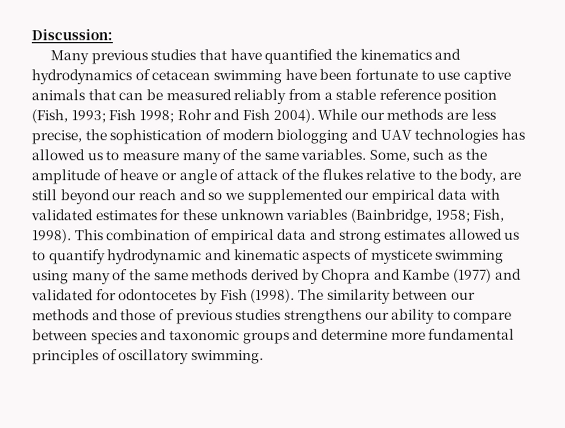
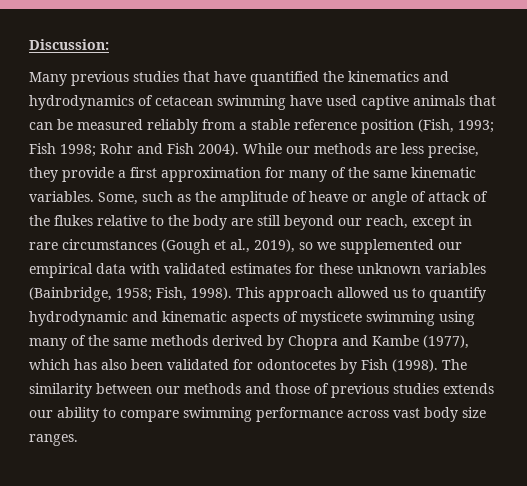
[319,68,461,80] been fortunate to use -> [326,95,357,106] used
[84,128,525,145] [31,149,299,165] the sophistication of modern biologging and UAV technologies has allowed us to measure many of the same -> [29,167,476,182] they provide a first approximation for many of the same kinematic
[459,168,497,184] body, -> [193,215,227,230] body
[137,189,206,201] reach and -> [366,215,472,230] [29,239,295,254] reach, except in rare circumstances (Gough et al., 2019),
[106,228,447,245] combination of empirical data and strong estimates -> [268,287,333,302] approach
[453,268,522,283] (1977) and -> [423,335,469,349] [29,359,163,370] (1977), which has also been
[283,308,362,324] strengthens -> [443,383,494,394] extends
[32,328,516,345] [32,349,264,365] between species and taxonomic groups and determine more fundamental principles of oscillatory swimming. -> [183,407,486,422] [29,434,78,446] swimming performance across vast body size ranges.

